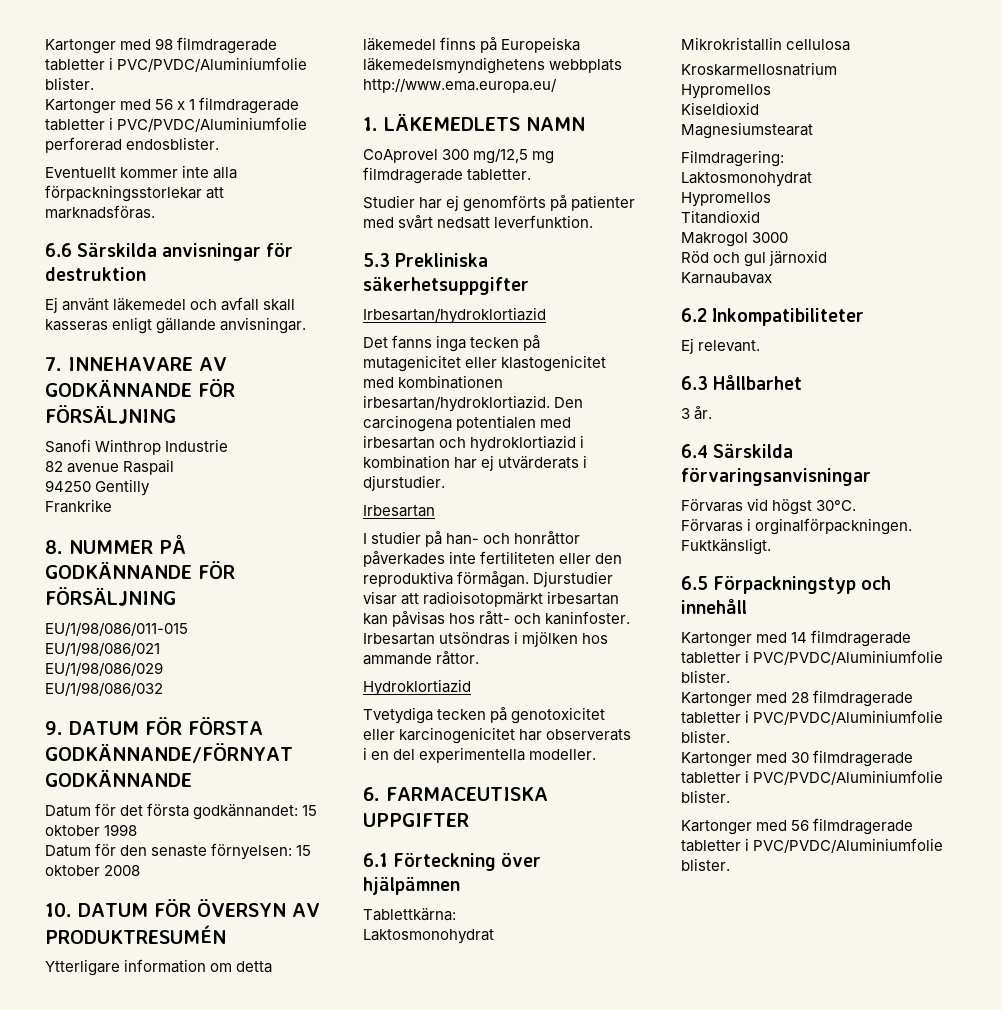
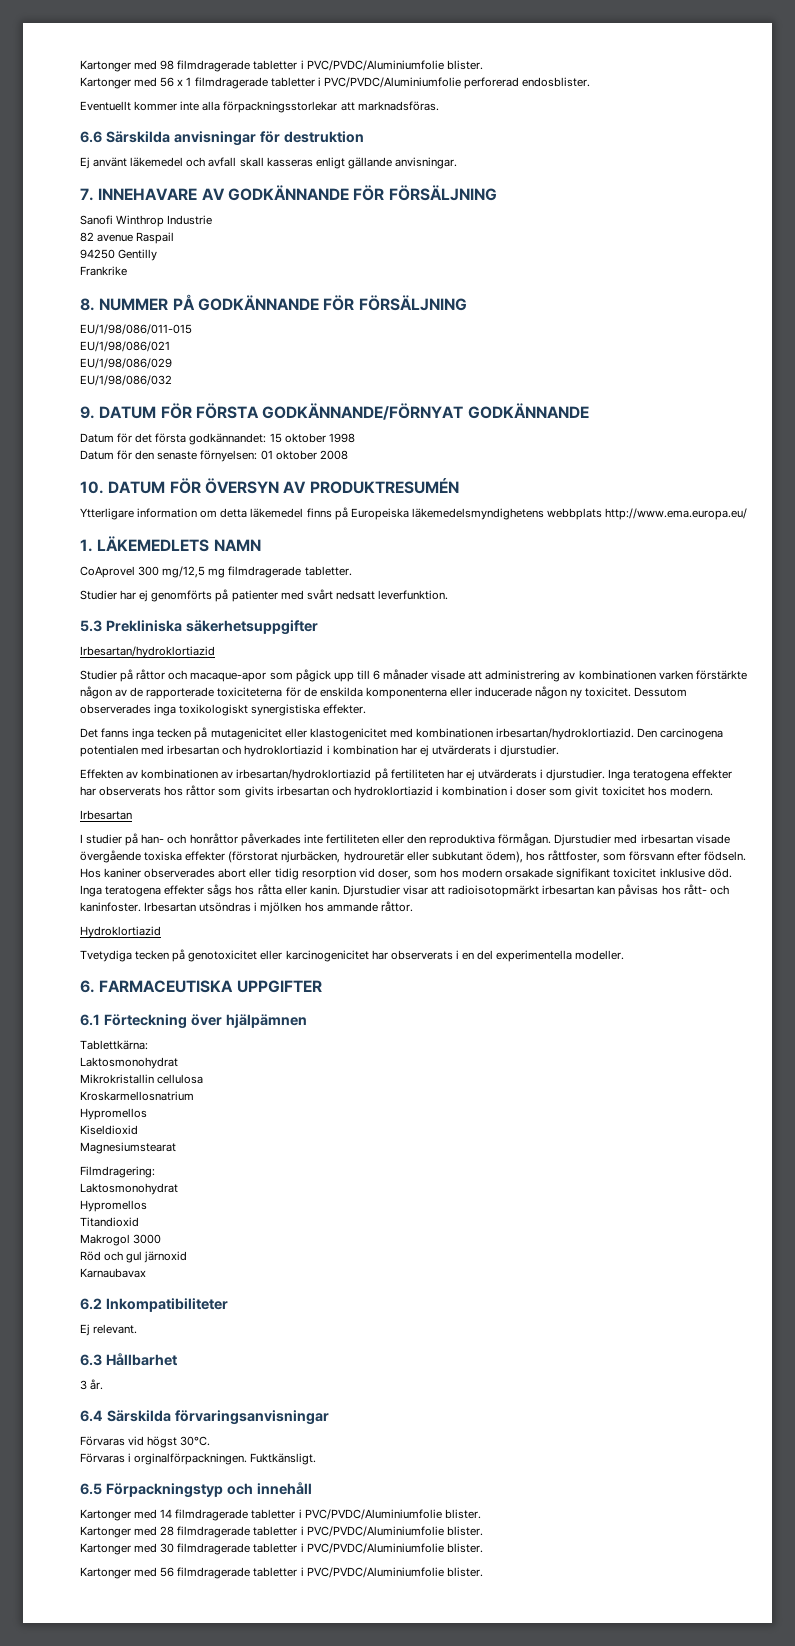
[296,845,312,856] 15 -> [260,450,273,460] 01
(546, 315) none -> [80,669,747,682] [80,686,688,699] [80,704,367,716] // Studier på råttor och macaque-apor som pågick upp till 6 månader visade att administrering av kombinationen varken förstärkte någon av de rapporterade toxiciteterna för de enskilda komponenterna eller inducerade någon ny toxicitet. Dessutom observerades inga toxikologiskt synergistiska effekter.
(445, 483) none -> [80,768,733,781] [80,785,713,798] // Effekten av kombinationen av irbesartan/hydroklortiazid på fertiliteten har ej utvärderats i djurstudier. Inga teratogena effekter har observerats hos råttor som givits irbesartan och hydroklortiazid i kombination i doser som givit toxicitet hos modern.
(614, 579) none -> [614,834,730,844] [80,850,747,863] [80,868,732,880] [80,884,400,897] med irbesartan visade övergående toxiska effekter (förstorat njurbäcken, hydrouretär eller subkutant ödem), hos råttfoster, som försvann efter födseln. Hos kaniner observerades abort eller tidig resorption vid doser, som hos modern orsakade signifikant toxicitet inklusive död. Inga teratogena effekter sågs hos råtta eller kanin. Djurstudier

